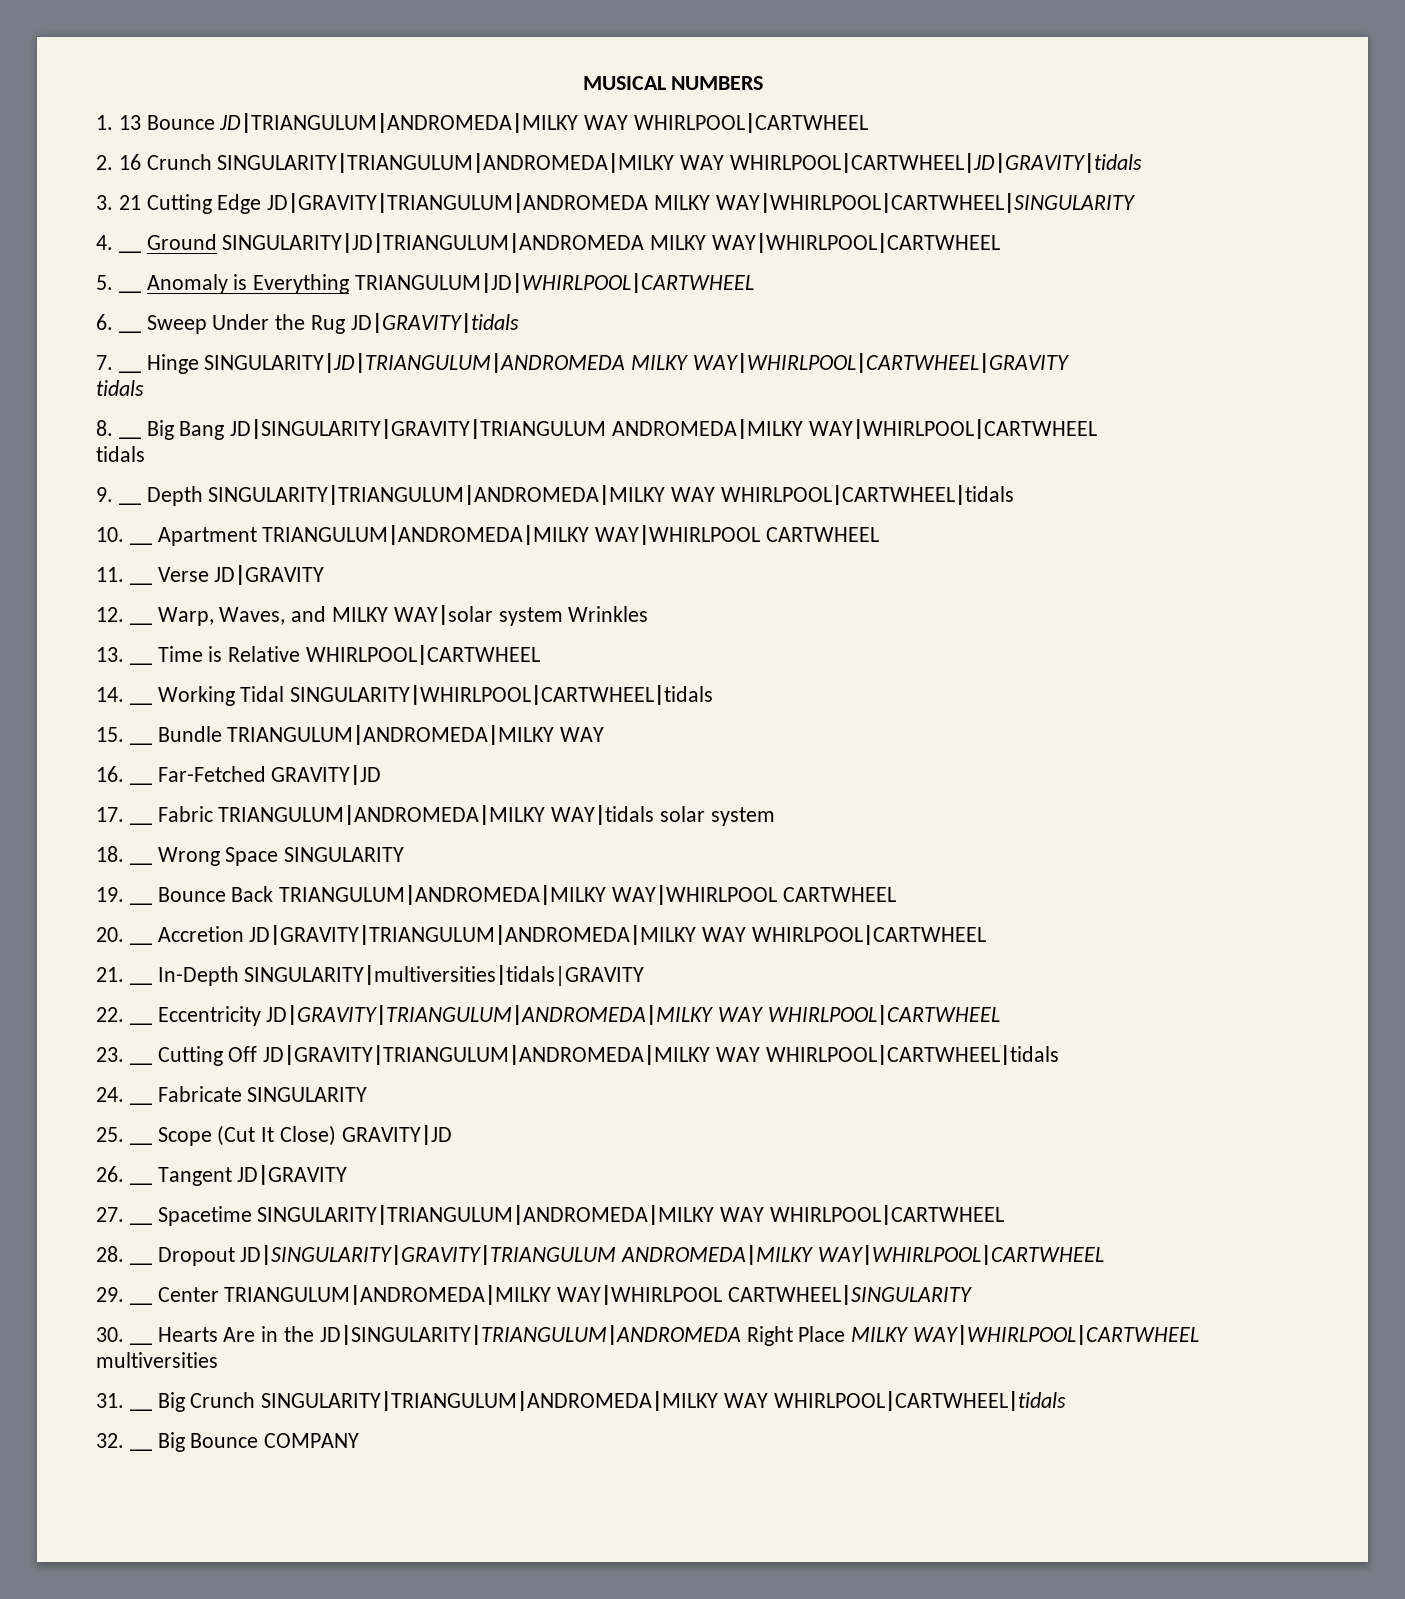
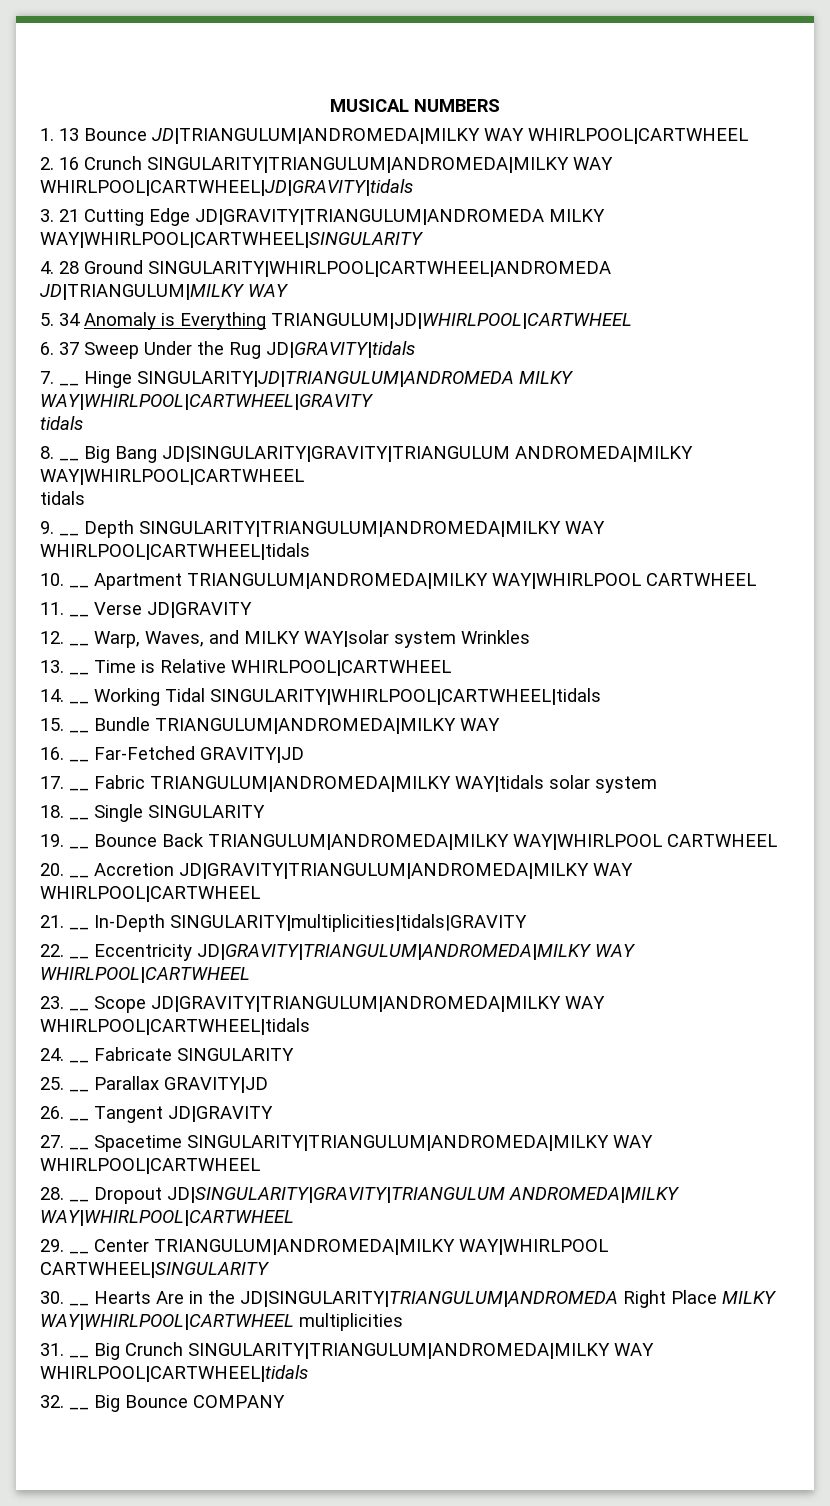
[118,250,141,253] [146,233,1001,253] __ Ground SINGULARITY|JD|TRIANGULUM|ANDROMEDA MILKY WAY|WHIRLPOOL|CARTWHEEL -> [59,260,611,277] [40,284,289,300] 28 Ground SINGULARITY|WHIRLPOOL|CARTWHEEL|ANDROMEDA JD|TRIANGULUM|MILKY WAY
[118,290,141,293] __ -> [59,313,80,326] 34
[118,330,141,333] __ -> [59,342,79,355] 37
[157,847,279,866] Wrong Space -> [94,804,143,822] Single
[244,965,645,986] SINGULARITY|multiversities|tidals|GRAVITY -> [170,914,527,932] SINGULARITY|multiplicities|tidals|GRAVITY
[157,1046,258,1066] Cutting Off -> [94,996,146,1013] Scope
[157,1125,337,1146] Scope (Cut It Close) -> [94,1076,159,1090] Parallax
[96,1352,218,1368] multiversities -> [299,1313,403,1331] multiplicities

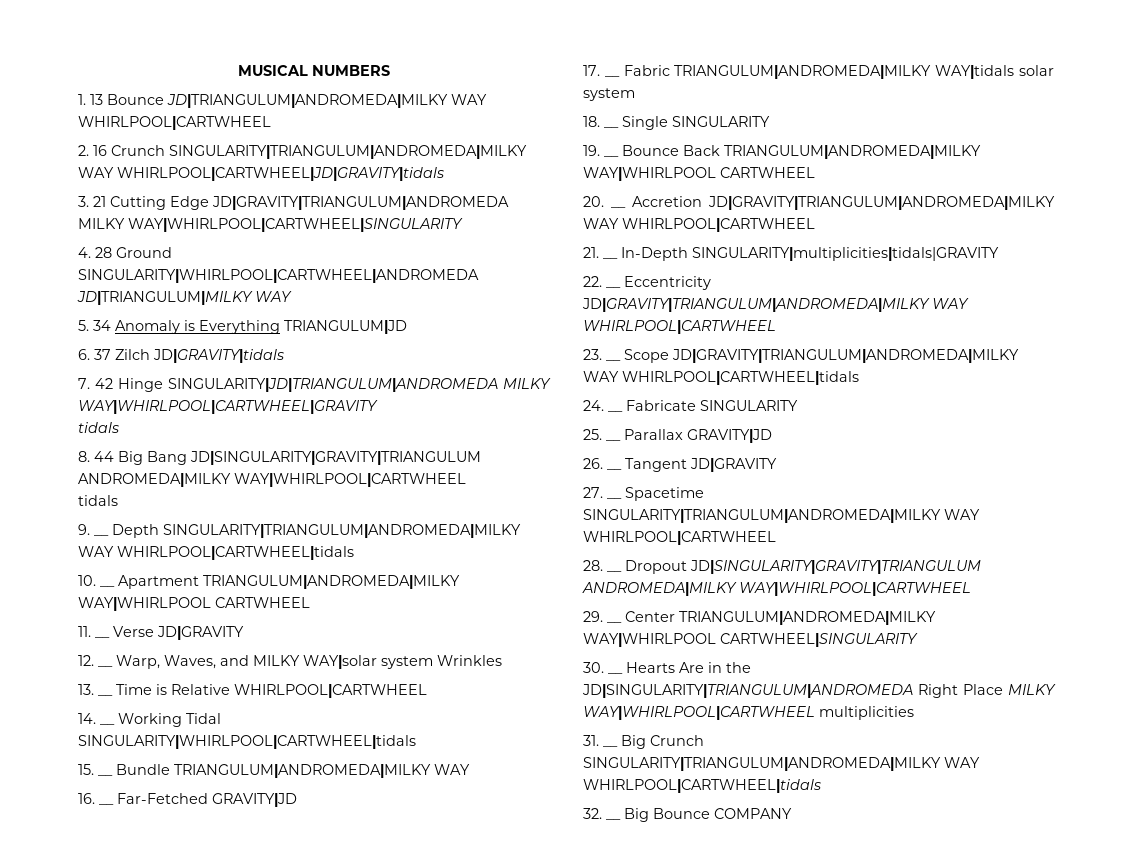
[271,313,632,329] TRIANGULUM|JD|WHIRLPOOL|CARTWHEEL -> [284,320,407,334] TRIANGULUM|JD
[84,341,261,359] Sweep Under the Rug -> [115,349,150,360] Zilch
[59,383,79,386] __ -> [95,378,113,389] 42
[59,458,79,461] __ -> [94,451,114,462] 44

